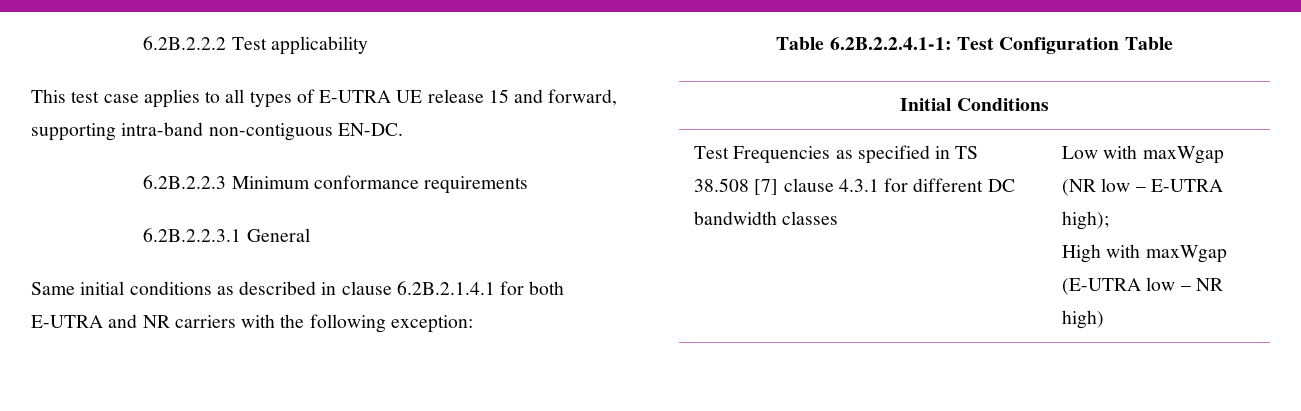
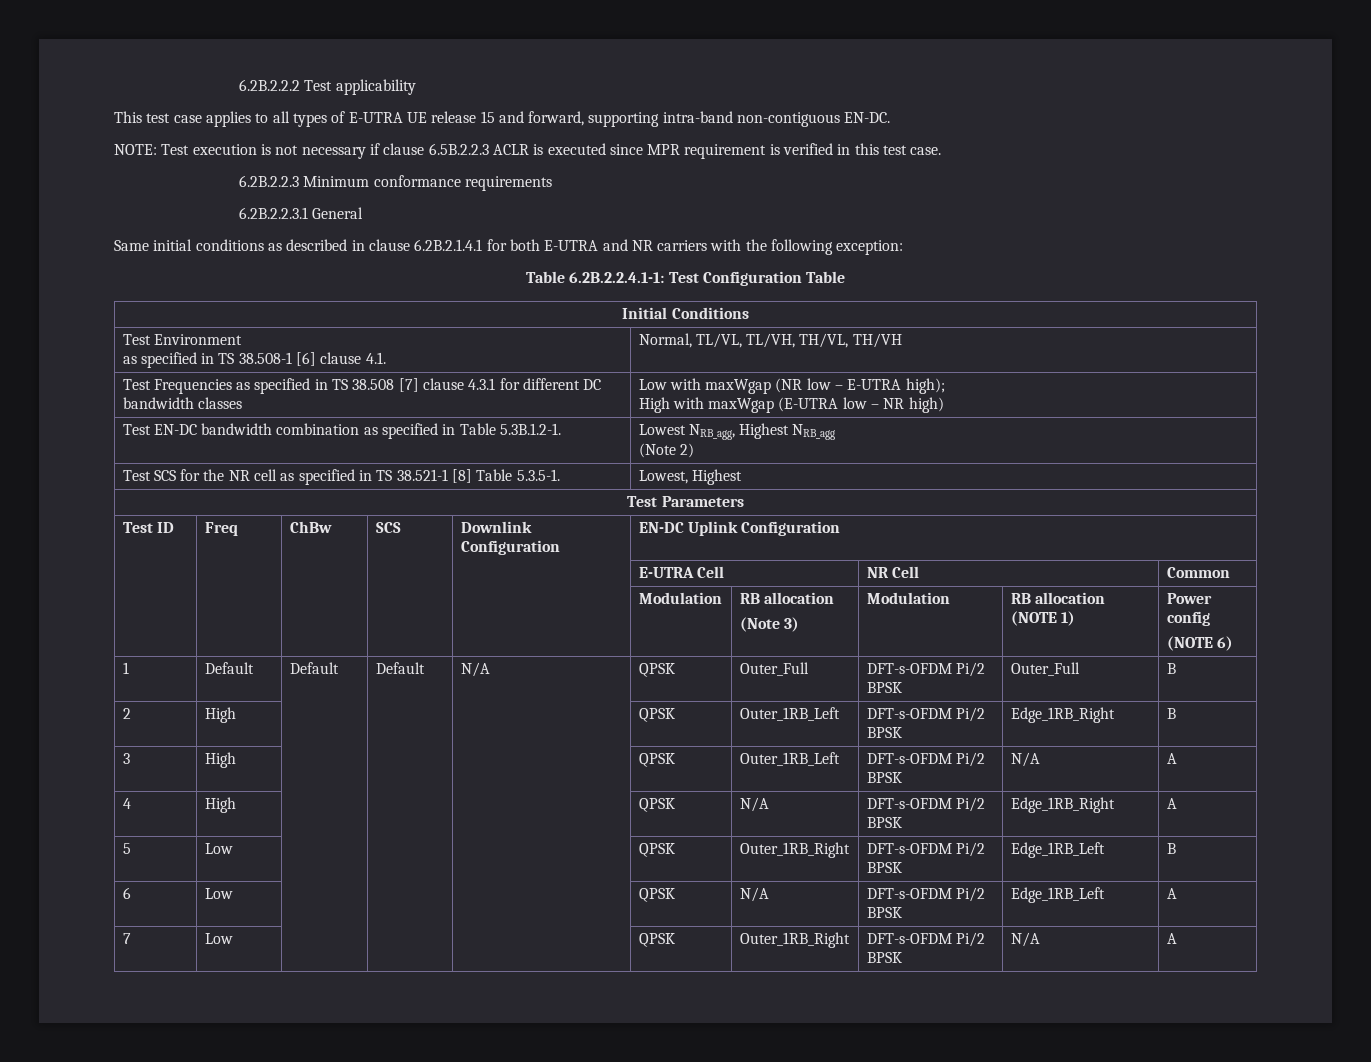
(403, 129) none -> [114,143,942,159] // NOTE: Test execution is not necessary if clause 6.5B.2.2.3 ACLR is executed since MPR requirement is verified in this test case.
(1049, 104) none -> [122,334,242,345] [122,352,386,368] [638,333,902,348] // Test Environment // as specified in TS 38.508-1 [6] clause 4.1. | Normal, TL/VL, TL/VH, TH/VL, TH/VH
(1104, 319) none -> [122,423,562,439] [638,423,836,440] [638,443,694,458] [122,469,560,485] [638,469,742,485] [627,496,744,507] [122,522,174,533] [204,522,238,536] [289,521,332,533] [375,522,401,533] [460,521,532,533] [460,540,560,555] [638,521,841,536] [638,566,724,578] [866,566,919,578] [1166,567,1230,578] [638,592,722,604] [739,592,834,604] [739,617,799,632] [866,592,950,604] [1010,592,1105,604] [1010,611,1075,626] [1166,593,1212,604] [1166,611,1210,626] [1166,636,1233,651] [122,662,129,674] [204,662,254,674] [289,662,339,674] [375,662,425,674] [460,662,490,677] [638,663,675,677] [739,662,809,676] [866,662,985,677] [866,682,902,693] [1010,662,1080,676] [1166,663,1176,674] [122,708,131,719] [204,707,236,723] [638,708,675,722] [739,707,840,721] [866,707,985,722] [866,727,902,738] [1010,707,1115,723] [1166,708,1176,719] [122,753,130,764] [204,752,236,768] [638,753,675,767] [739,752,840,766] [866,752,985,767] [866,772,902,783] [1010,752,1040,767] [1166,753,1177,764] [122,798,131,809] [204,797,236,813] [638,798,675,812] [739,797,769,812] [866,797,985,812] [866,817,902,828] [1010,797,1115,813] [1166,798,1177,809] [122,843,131,854] [204,843,233,854] [638,843,675,857] [739,842,850,858] [866,842,985,857] [866,862,902,873] [1010,842,1105,858] [1166,843,1176,854] [122,887,131,899] [204,888,233,899] [638,888,675,902] [739,887,769,902] [866,887,985,902] [866,907,902,918] [1010,887,1105,903] [1166,888,1177,899] [122,933,131,944] [204,933,233,944] [638,933,675,947] [739,932,850,948] [866,932,985,947] [866,952,902,963] [1010,932,1040,947] [1166,933,1177,944] // Test EN-DC bandwidth combination as specified in Table 5.3B.1.2-1. | Lowest NRB_agg, Highest NRB_agg // (Note 2) // Test SCS for the NR cell as specified in TS 38.521-1 [8] Table 5.3.5-1. | Lowest, Highest // Test Parameters // Test ID | Freq | ChBw | SCS | Downlink Configuration | EN-DC Uplink Configuration // | | | | | E-UTRA Cell | NR Cell | Common // | | | | | Modulation | RB allocation // (Note 3) | Modulation | RB allocation (NOTE 1) | Power config // (NOTE 6) // 1 | Default | Default | Default | N/A | QPSK | Outer_Full | DFT-s-OFDM Pi/2 BPSK | Outer_Full | B // 2 | High | | | | QPSK | Outer_1RB_Left | DFT-s-OFDM Pi/2 BPSK | Edge_1RB_Right | B // 3 | High | | | | QPSK | Outer_1RB_Left | DFT-s-OFDM Pi/2 BPSK | N/A | A // 4 | High | | | | QPSK | N/A | DFT-s-OFDM Pi/2 BPSK | Edge_1RB_Right | A // 5 | Low | | | | QPSK | Outer_1RB_Right | DFT-s-OFDM Pi/2 BPSK | Edge_1RB_Left | B // 6 | Low | | | | QPSK | N/A | DFT-s-OFDM Pi/2 BPSK | Edge_1RB_Left | A // 7 | Low | | | | QPSK | Outer_1RB_Right | DFT-s-OFDM Pi/2 BPSK | N/A | A

